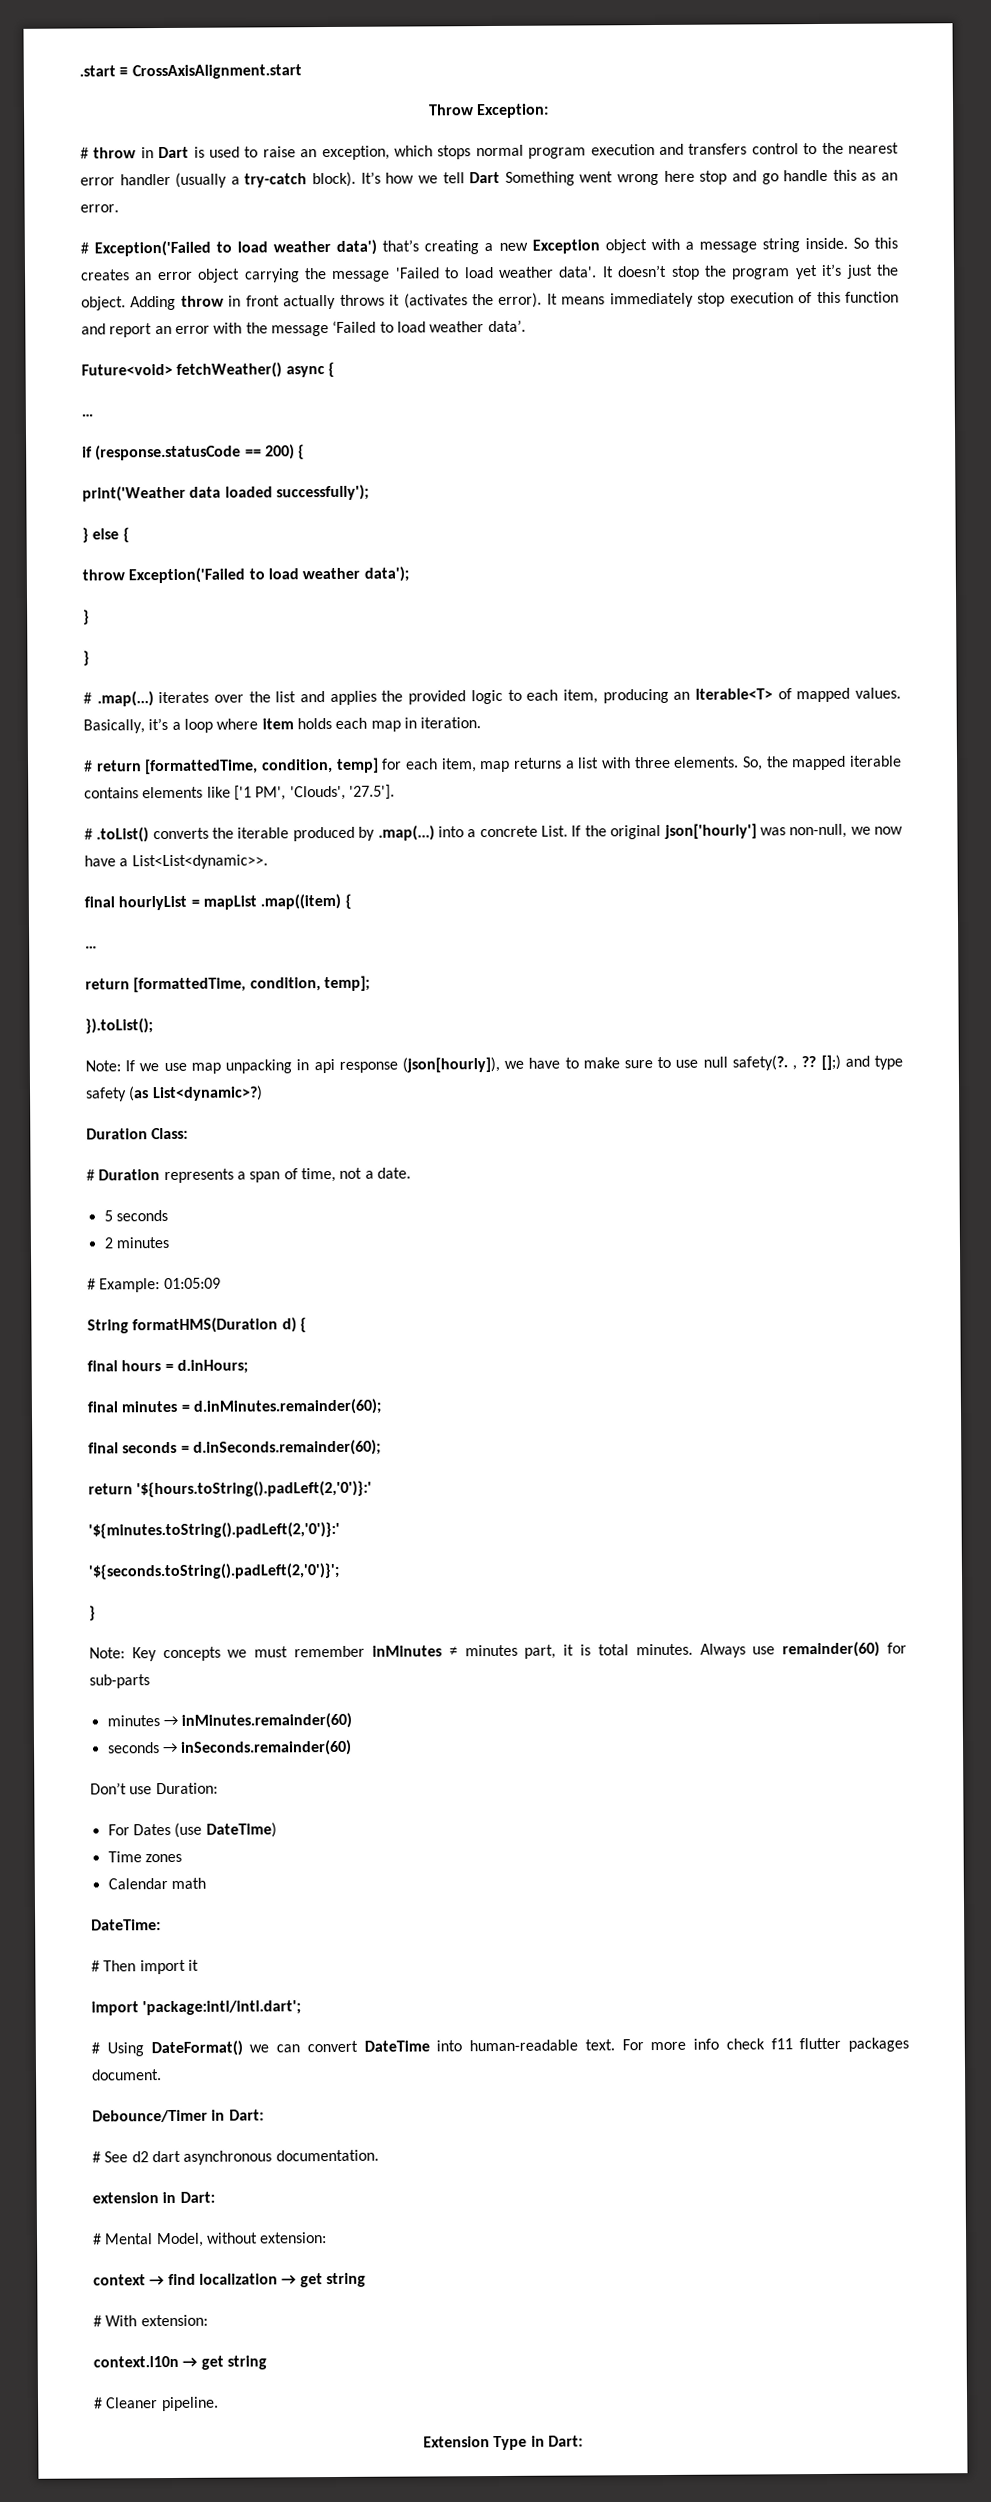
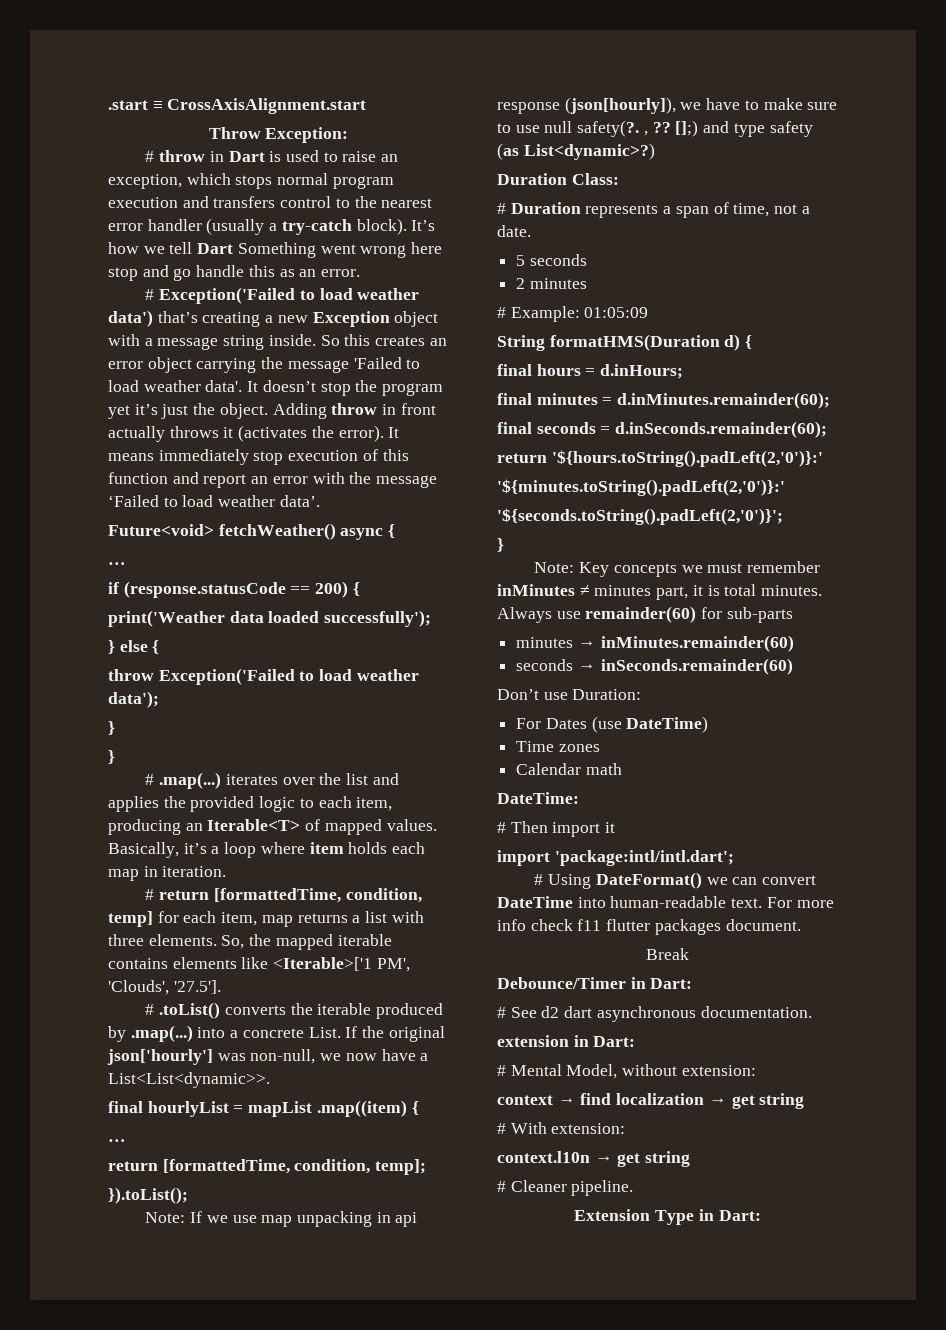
[233,785,252,801] ['1 -> [273,957,373,971] <Iterable>['1
(162, 2075) none -> [646,948,689,960] // Break

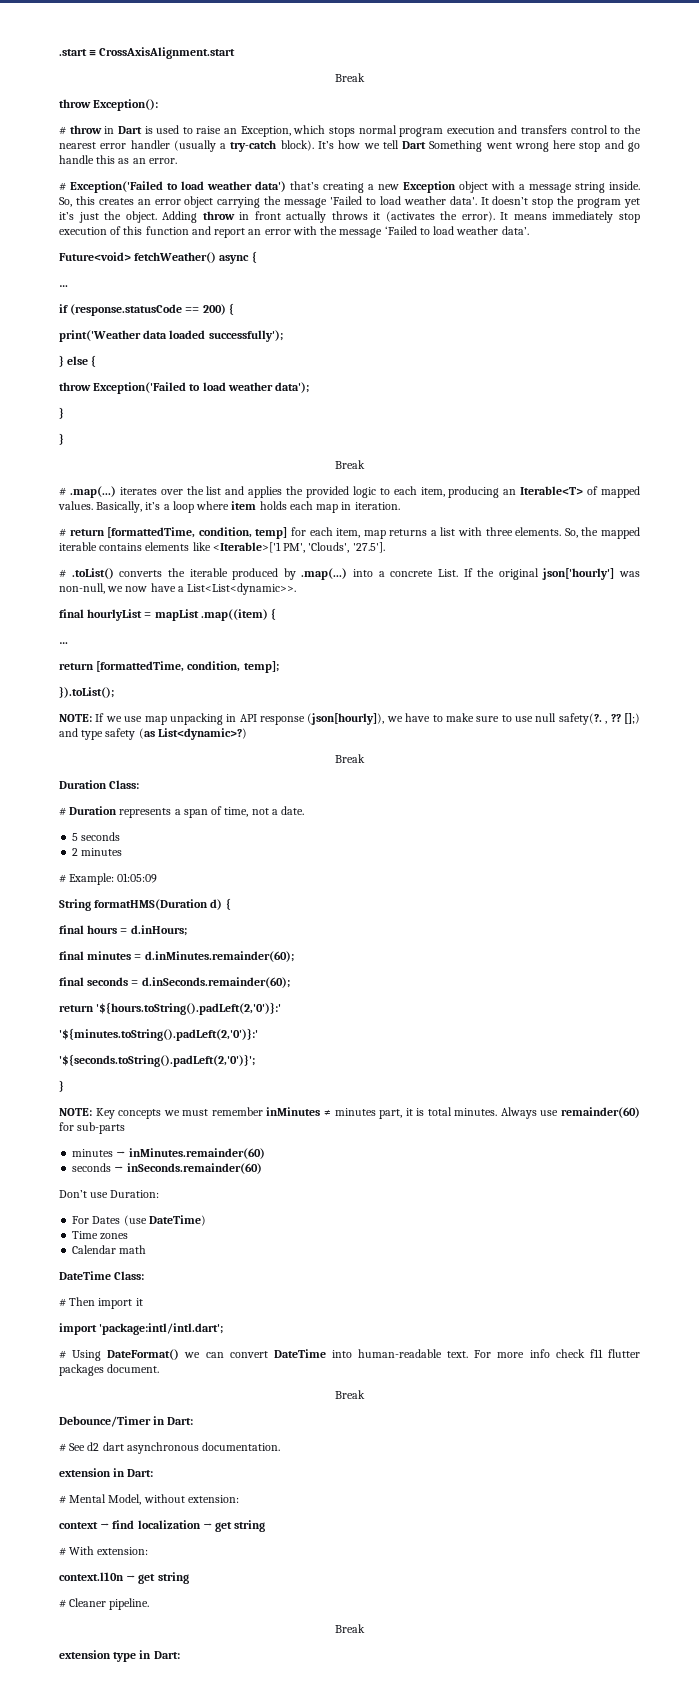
[208,127,349,143] Throw Exception: -> [335,73,365,82] [59,99,159,111] Break // throw Exception():
[108,174,182,189] exception, -> [240,126,291,137] Exception,
[320,335,340,346] So -> [59,197,72,207] So,
(115, 757) none -> [335,460,365,469] // Break
[145,1212,186,1223] Note: -> [59,714,92,722] NOTE:
[395,1212,418,1227] api -> [239,714,257,722] API
(655, 151) none -> [335,754,365,763] // Break
[534,562,575,573] Note: -> [59,1108,92,1116] NOTE:
[497,792,579,804] DateTime: -> [59,1271,145,1280] DateTime Class:
[574,1209,695,1225] Extension Type -> [335,1624,365,1633] [59,1650,137,1662] Break // extension type

